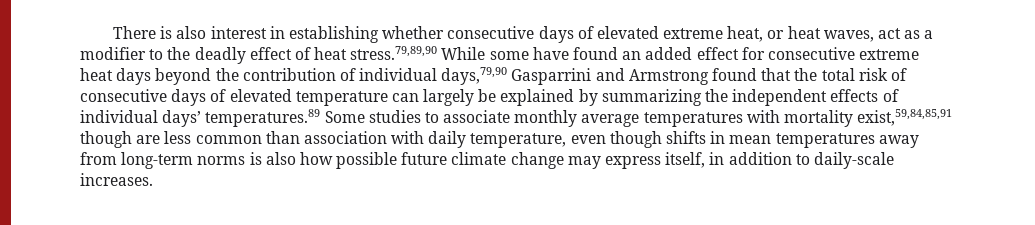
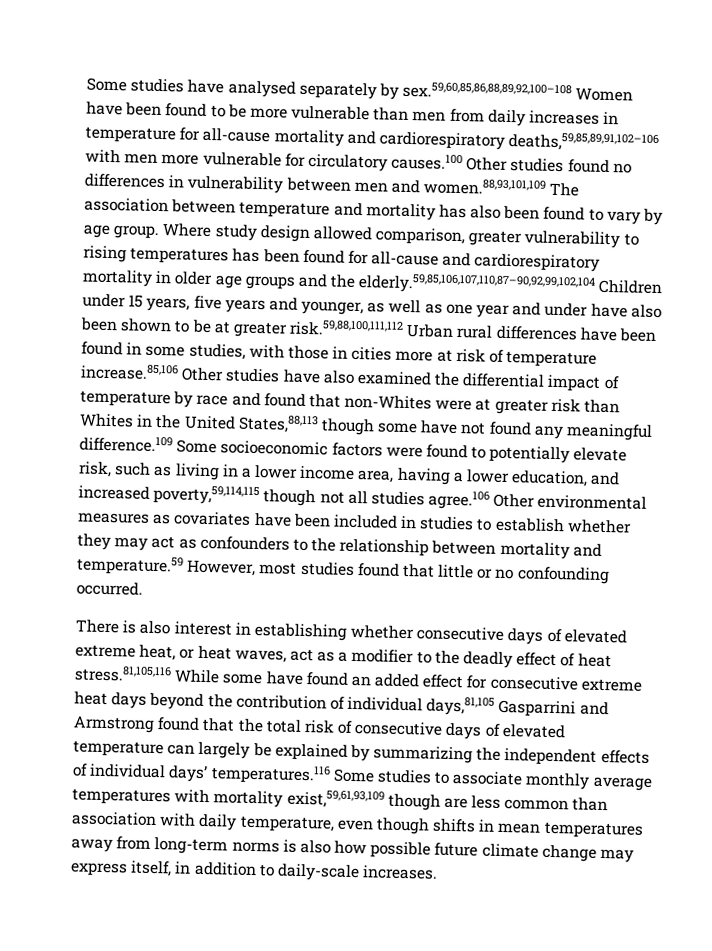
(113, 32) none -> [86,77,634,102] [86,101,620,127] [85,126,660,153] [85,149,632,174] [84,173,580,197] [84,197,664,226] [83,223,639,249] [83,245,601,272] [82,269,663,296] [82,293,662,319] [80,317,658,343] [81,341,598,368] [80,363,620,392] [80,390,621,415] [79,413,654,441] [79,435,628,464] [78,461,621,487] [78,484,648,510] [78,511,632,534] [77,533,602,560] [76,555,610,585] [76,581,143,596] Some studies have analysed separately by sex.59,60,85,86,88,89,92,100–108 Women have been found to be more vulnerable than men from daily increases in temperature for all-cause mortality and cardiorespiratory deaths,59,85,89,91,102–106 with men more vulnerable for circulatory causes.100 Other studies found no differences in vulnerability between men and women.88,93,101,109 The association between temperature and mortality has also been found to vary by age group. Where study design allowed comparison, greater vulnerability to rising temperatures has been found for all-cause and cardiorespiratory mortality in older age groups and the elderly.59,85,106,107,110,87–90,92,99,102,104 Children under 15 years, five years and younger, as well as one year and under have also been shown to be at greater risk.59,88,100,111,112 Urban rural differences have been found in some studies, with those in cities more at risk of temperature increase.85,106 Other studies have also examined the differential impact of temperature by race and found that non-Whites were at greater risk than Whites in the United States,88,113 though some have not found any meaningful difference.109 Some socioeconomic factors were found to potentially elevate risk, such as living in a lower income area, having a lower education, and increased poverty,59,114,115 though not all studies agree.106 Other environmental measures as covariates have been included in studies to establish whether they may act as confounders to the relationship between mortality and temperature.59 However, most studies found that little or no confounding occurred. //
[350,46,438,60] stress.79,89,90 -> [74,665,172,683] stress.81,105,116
[441,67,508,85] days,79,90 -> [426,696,496,716] days,81,105
[205,109,321,127] temperatures.89 -> [210,764,331,785] temperatures.116
[857,109,953,126] exist,59,84,85,91 -> [286,789,385,809] exist,59,61,93,109

